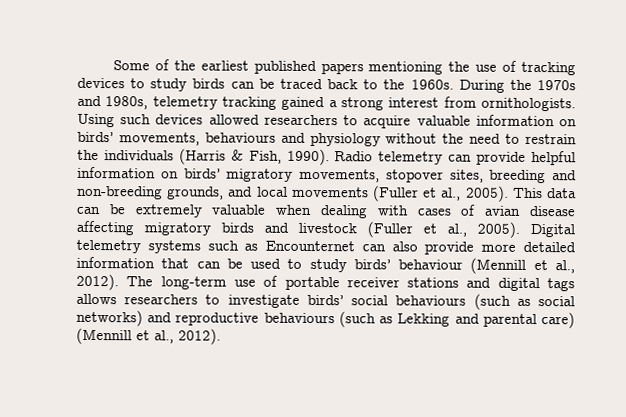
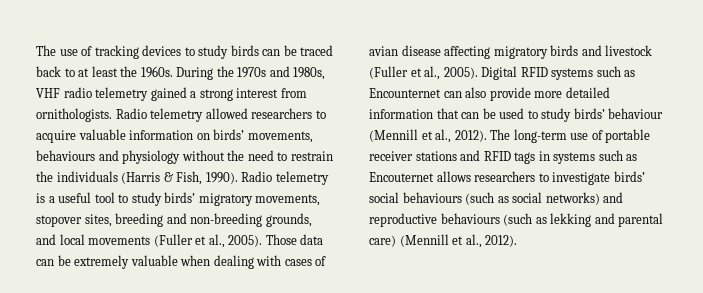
[113,59,471,75] Some of the earliest published papers mentioning the -> [36,45,56,56] The
(379, 84) none -> [78,66,118,77] at least
[152,96,277,110] telemetry tracking -> [36,87,149,101] VHF radio telemetry
[77,113,204,128] Using such devices -> [115,108,204,122] Radio telemetry
[448,150,576,166] [77,166,179,179] can provide helpful information on -> [36,192,162,206] is a useful tool to study
[512,187,543,199] This -> [265,234,297,245] Those
[76,239,141,254] telemetry -> [520,67,548,77] RFID
[497,277,575,292] digital tags -> [483,150,638,164] [369,172,434,182] RFID tags in systems such as Encouternet
[397,313,451,327] Lekking -> [550,213,592,227] lekking

